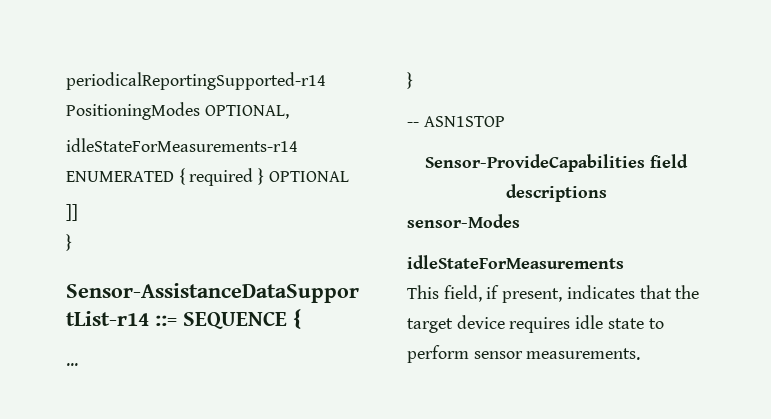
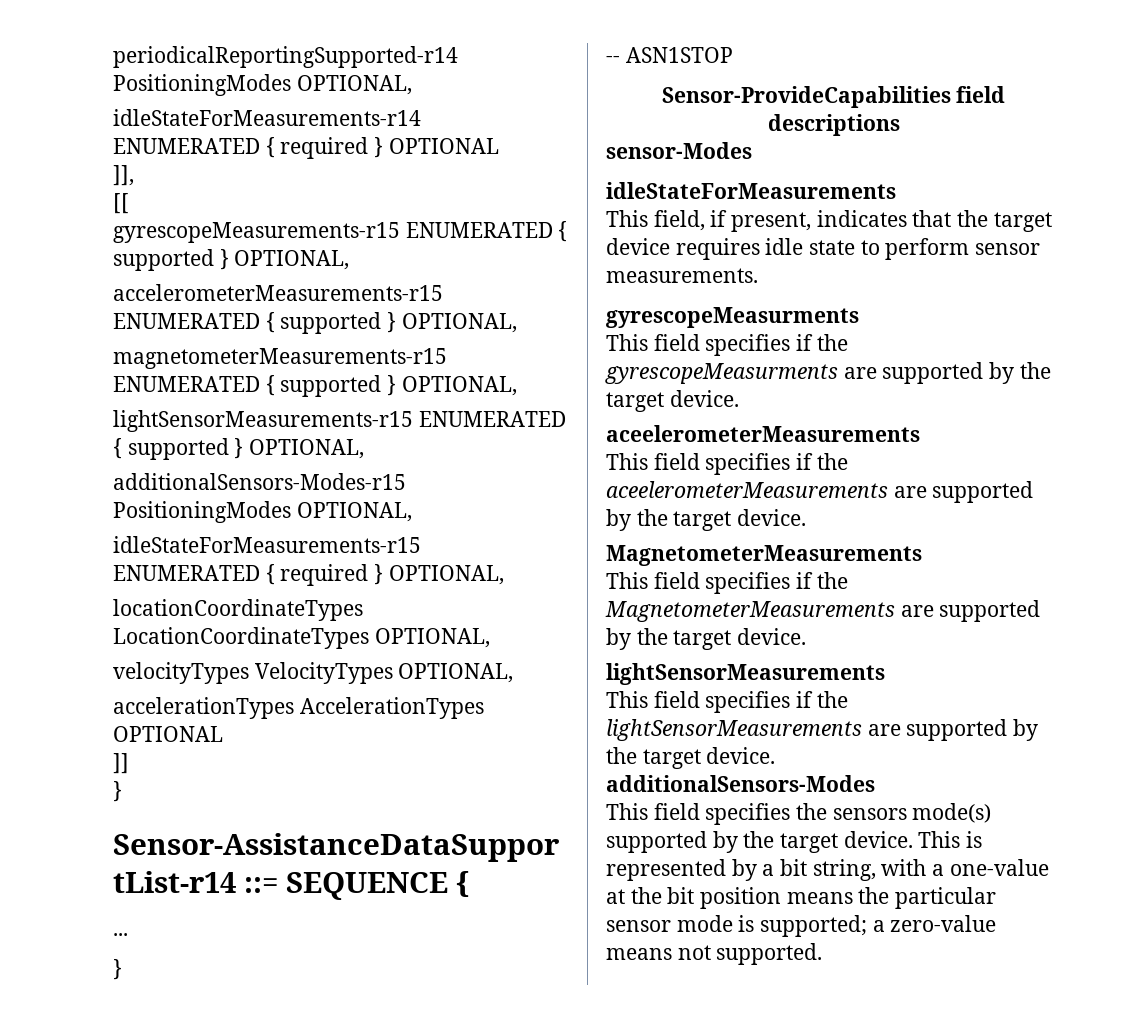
(349, 176) none -> [113,165,134,186] [113,193,129,214] [113,221,568,243] [113,249,350,271] [113,284,443,301] [113,312,517,334] [113,348,447,369] [113,375,517,397] [113,410,566,432] [113,438,365,460] [113,473,406,490] [113,501,412,523] [113,536,421,553] [113,564,504,586] [113,599,363,621] [113,627,490,649] [113,662,514,684] [113,697,484,719] [113,726,223,742] // ]], // [[ // gyrescopeMeasurements-r15 ENUMERATED { supported } OPTIONAL, // accelerometerMeasurements-r15 ENUMERATED { supported } OPTIONAL, // magnetometerMeasurements-r15 ENUMERATED { supported } OPTIONAL, // lightSensorMeasurements-r15 ENUMERATED { supported } OPTIONAL, // additionalSensors-Modes-r15 PositioningModes OPTIONAL, // idleStateForMeasurements-r15 ENUMERATED { required } OPTIONAL, // locationCoordinateTypes LocationCoordinateTypes OPTIONAL, // velocityTypes VelocityTypes OPTIONAL, // accelerationTypes AccelerationTypes OPTIONAL
(641, 354) none -> [606,307,859,328] [606,334,848,356] [605,362,1051,384] [606,390,739,412] [606,425,920,442] [606,453,848,475] [606,481,1034,503] [606,509,807,531] [606,545,922,566] [606,572,848,594] [605,600,1041,622] [606,628,807,650] [606,663,885,685] [606,691,848,713] [606,719,1039,741] [606,747,776,769] [606,775,875,792] [606,803,992,825] [606,831,983,853] [606,859,1049,881] [606,887,997,909] [606,915,997,937] [606,943,823,965] // gyrescopeMeasurments // This field specifies if the gyrescopeMeasurments are supported by the target device. // aceelerometerMeasurements // This field specifies if the aceelerometerMeasurements are supported by the target device. // MagnetometerMeasurements // This field specifies if the MagnetometerMeasurements are supported by the target device. // lightSensorMeasurements // This field specifies if the lightSensorMeasurements are supported by the target device. // additionalSensors-Modes // This field specifies the sensors mode(s) supported by the target device. This is represented by a bit string, with a one-value at the bit position means the particular sensor mode is supported; a zero-value means not supported.

